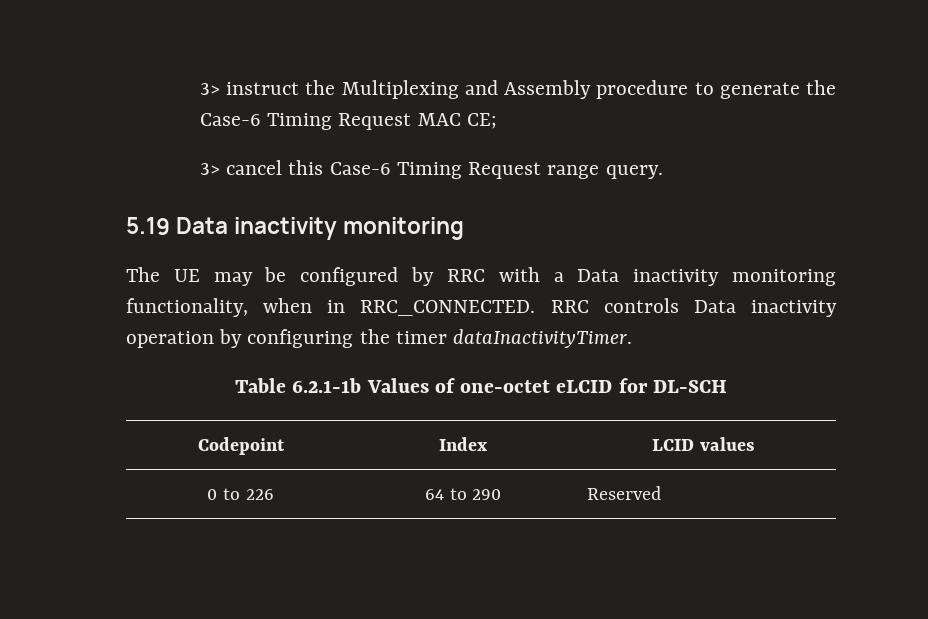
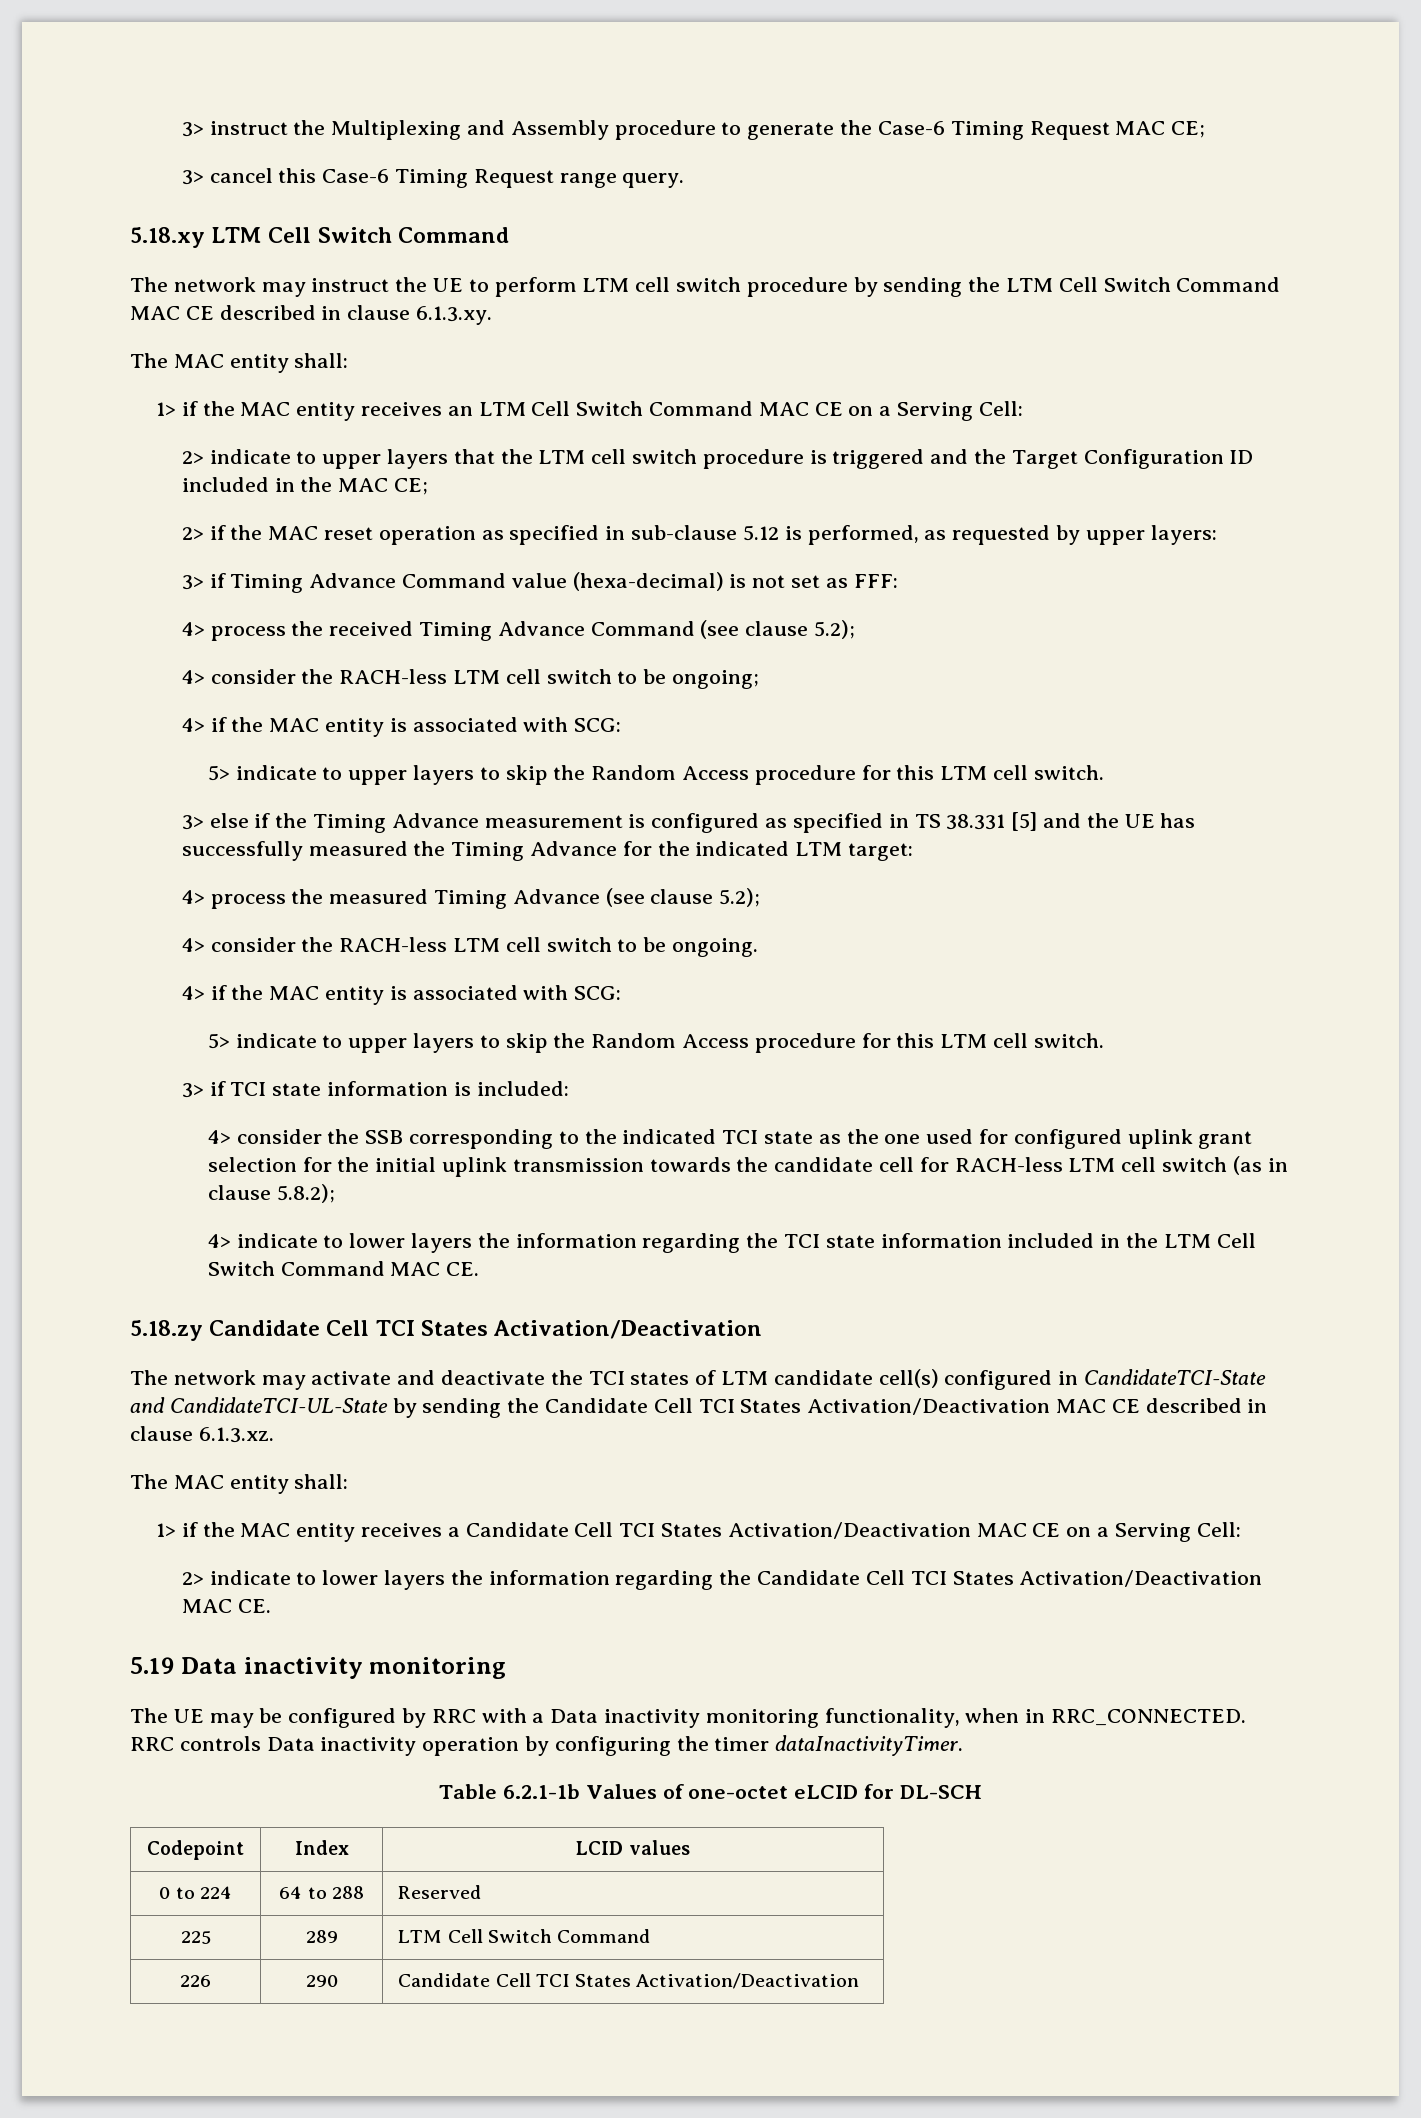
(663, 172) none -> [130,227,509,248] [130,277,1281,297] [130,305,493,325] [130,353,349,373] [155,401,1023,421] [181,449,1254,469] [181,477,429,495] [181,525,1217,545] [181,572,898,593] [181,620,856,641] [181,669,760,689] [181,717,622,737] [207,765,1104,785] [181,812,1196,833] [181,841,914,861] [181,888,761,909] [181,937,759,957] [181,985,622,1005] [207,1033,1104,1053] [181,1081,569,1098] [207,1129,1253,1149] [207,1156,1288,1177] [207,1184,335,1203] [207,1233,1256,1253] [207,1261,480,1276] [130,1320,763,1341] [130,1369,1267,1390] [130,1397,1268,1418] [130,1426,274,1443] [130,1474,349,1494] [155,1522,1241,1542] [181,1570,1263,1590] [181,1599,271,1613] // 5.18.xy LTM Cell Switch Command // The network may instruct the UE to perform LTM cell switch procedure by sending the LTM Cell Switch Command MAC CE described in clause 6.1.3.xy. // The MAC entity shall: // 1> if the MAC entity receives an LTM Cell Switch Command MAC CE on a Serving Cell: // 2> indicate to upper layers that the LTM cell switch procedure is triggered and the Target Configuration ID included in the MAC CE; // 2> if the MAC reset operation as specified in sub-clause 5.12 is performed, as requested by upper layers: // 3> if Timing Advance Command value (hexa-decimal) is not set as FFF: // 4> process the received Timing Advance Command (see clause 5.2); // 4> consider the RACH-less LTM cell switch to be ongoing; // 4> if the MAC entity is associated with SCG: // 5> indicate to upper layers to skip the Random Access procedure for this LTM cell switch. // 3> else if the Timing Advance measurement is configured as specified in TS 38.331 [5] and the UE has successfully measured the Timing Advance for the indicated LTM target: // 4> process the measured Timing Advance (see clause 5.2); // 4> consider the RACH-less LTM cell switch to be ongoing. // 4> if the MAC entity is associated with SCG: // 5> indicate to upper layers to skip the Random Access procedure for this LTM cell switch. // 3> if TCI state information is included: // 4> consider the SSB corresponding to the indicated TCI state as the one used for configured uplink grant selection for the initial uplink transmission towards the candidate cell for RACH-less LTM cell switch (as in clause 5.8.2); // 4> indicate to lower layers the information regarding the TCI state information included in the LTM Cell Switch Command MAC CE. // 5.18.zy Candidate Cell TCI States Activation/Deactivation // The network may activate and deactivate the TCI states of LTM candidate cell(s) configured in CandidateTCI-State and CandidateTCI-UL-State by sending the Candidate Cell TCI States Activation/Deactivation MAC CE described in clause 6.1.3.xz. // The MAC entity shall: // 1> if the MAC entity receives a Candidate Cell TCI States Activation/Deactivation MAC CE on a Serving Cell: // 2> indicate to lower layers the information regarding the Candidate Cell TCI States Activation/Deactivation MAC CE.
[245,489,274,500] 226 -> [199,1886,232,1899] 224
[472,489,502,500] [586,486,661,500] 290 | Reserved -> [331,1886,364,1899] [398,1885,482,1899] [180,1931,211,1944] [305,1930,338,1943] [398,1929,651,1943] [180,1975,211,1987] [305,1975,338,1987] [398,1973,860,1989] 288 | Reserved // 225 | 289 | LTM Cell Switch Command // 226 | 290 | Candidate Cell TCI States Activation/Deactivation

